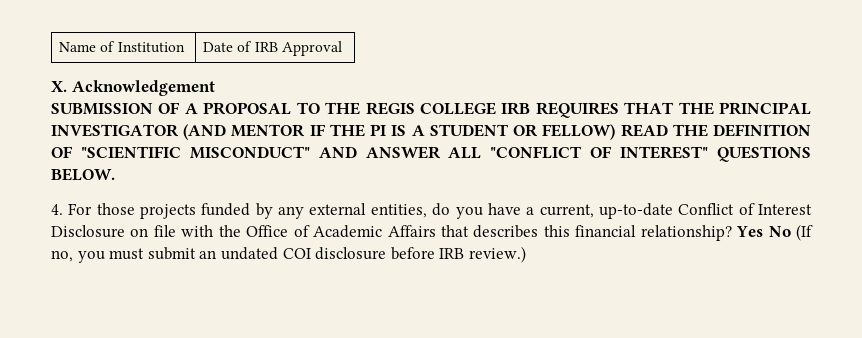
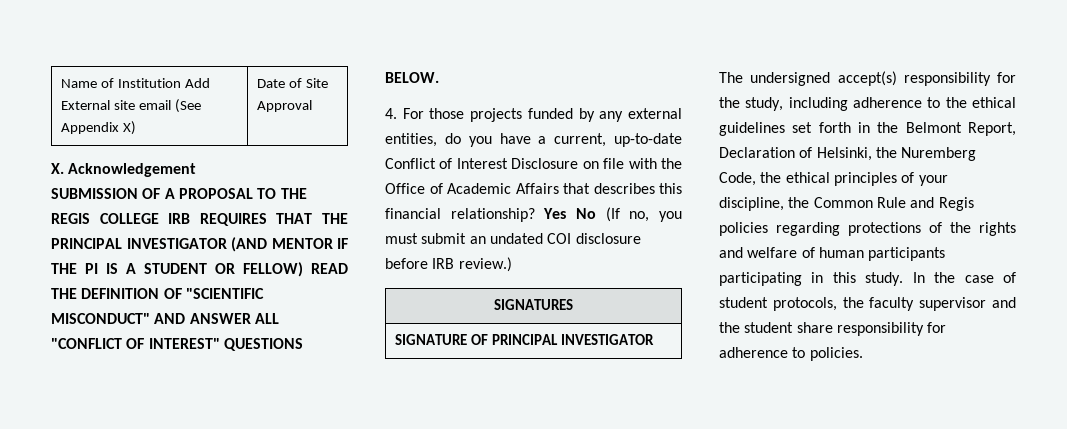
(185, 47) none -> [185,78,211,88] [61,99,202,113] [61,121,137,135] Add External site email (See Appendix X)
[254,42,278,52] IRB -> [306,78,329,88] Site
(526, 254) none -> [494,299,573,310] [395,334,655,345] [719,71,1016,86] [719,97,1016,111] [719,122,1016,136] [719,147,977,161] [719,172,948,186] [719,197,974,211] [719,222,1016,236] [719,247,946,261] [719,272,1016,286] [719,297,1016,311] [719,322,947,336] [719,347,863,361] // SIGNATURES // SIGNATURE OF PRINCIPAL INVESTIGATOR // The undersigned accept(s) responsibility for the study, including adherence to the ethical guidelines set forth in the Belmont Report, Declaration of Helsinki, the Nuremberg Code, the ethical principles of your discipline, the Common Rule and Regis policies regarding protections of the rights and welfare of human participants participating in this study. In the case of student protocols, the faculty supervisor and the student share responsibility for adherence to policies.

